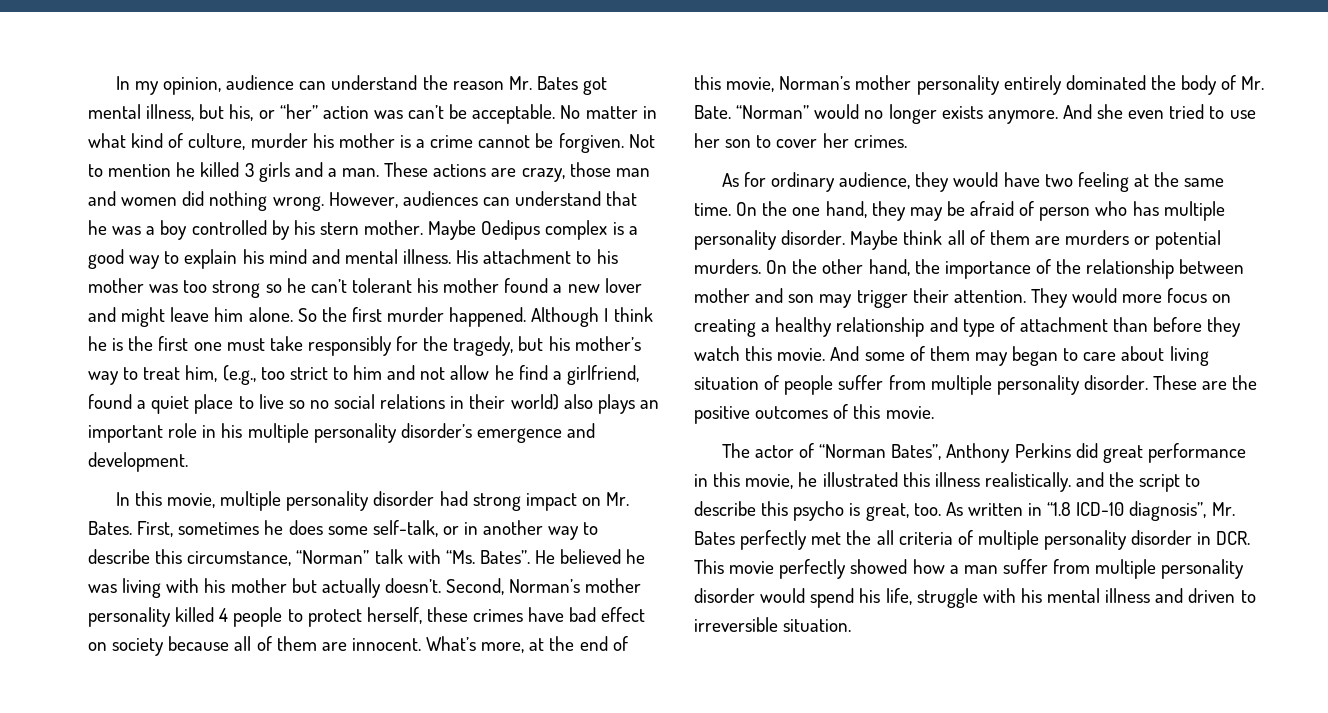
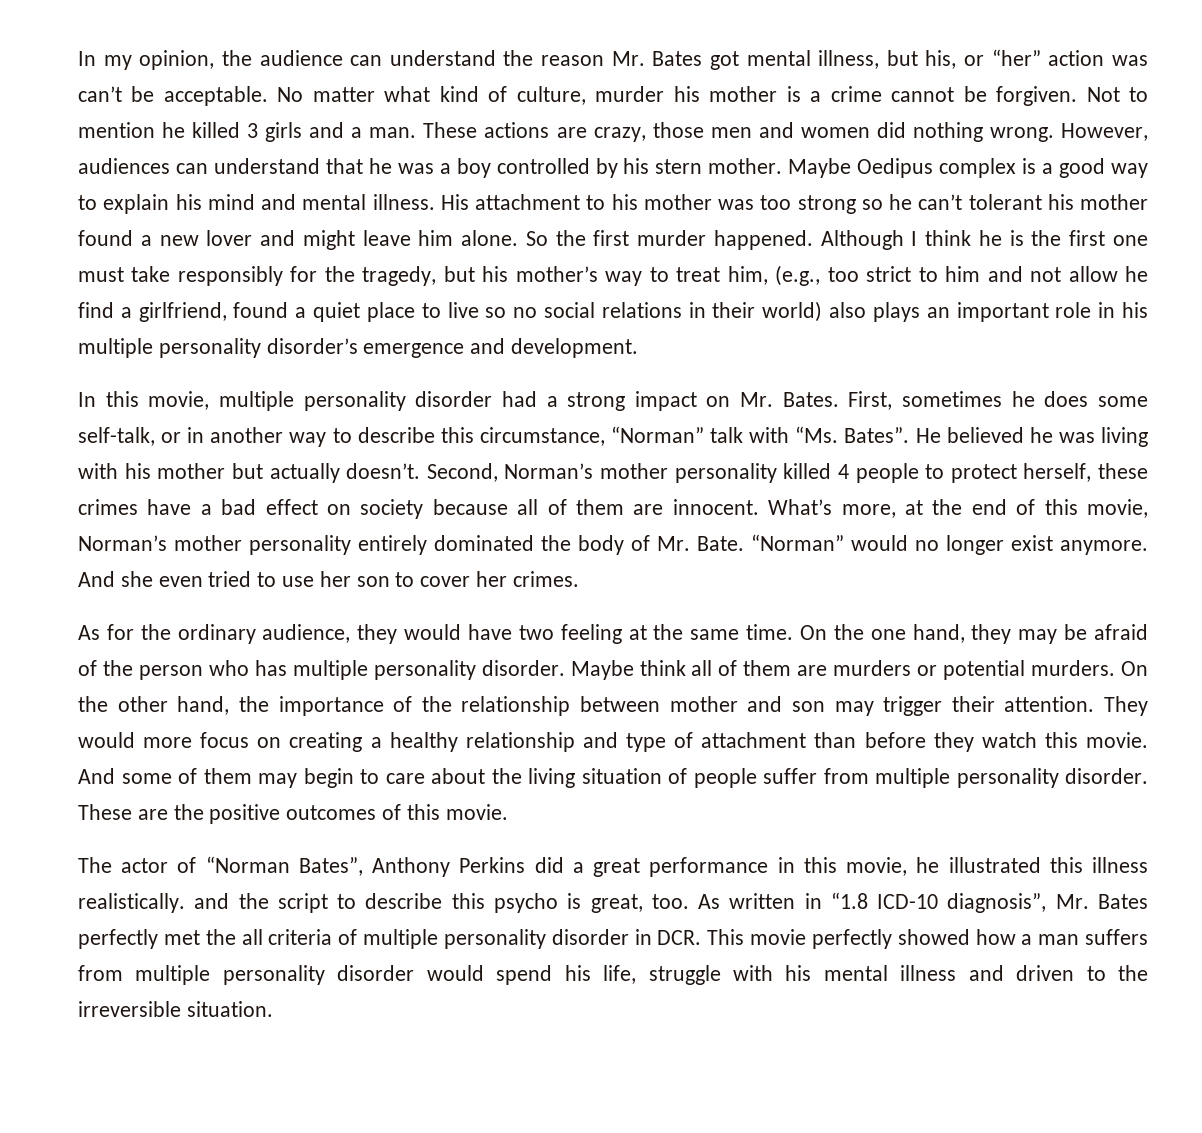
(222, 86) none -> [221,50,252,66] the
[642,106,657,119] in -> (375, 94) none
[615,168,650,177] man -> [710,127,752,138] men
(468, 498) none -> [546,396,558,407] a
(565, 614) none -> [200,504,212,515] a
[941,106,983,119] exists -> [1011,535,1053,551] exist
(766, 179) none -> [140,624,171,640] the
(1035, 208) none -> [102,660,133,676] the
[1012,346,1059,366] began -> [303,768,354,788] begin
(1165, 353) none -> [491,768,522,784] the
(1098, 450) none -> [572,862,584,873] a
[1002,559,1048,574] suffer -> [1085,929,1149,945] suffers
(1256, 596) none -> [1118,965,1148,981] the

